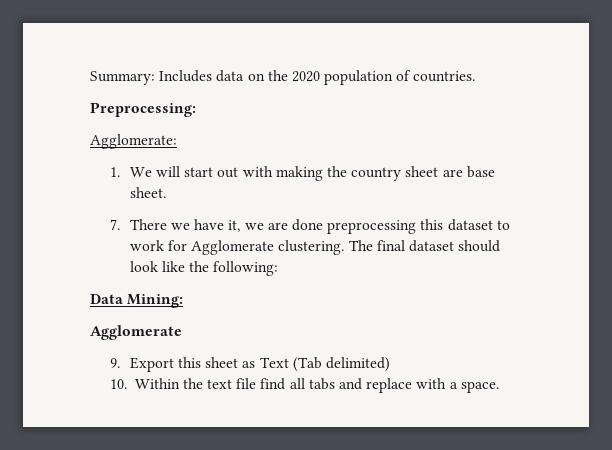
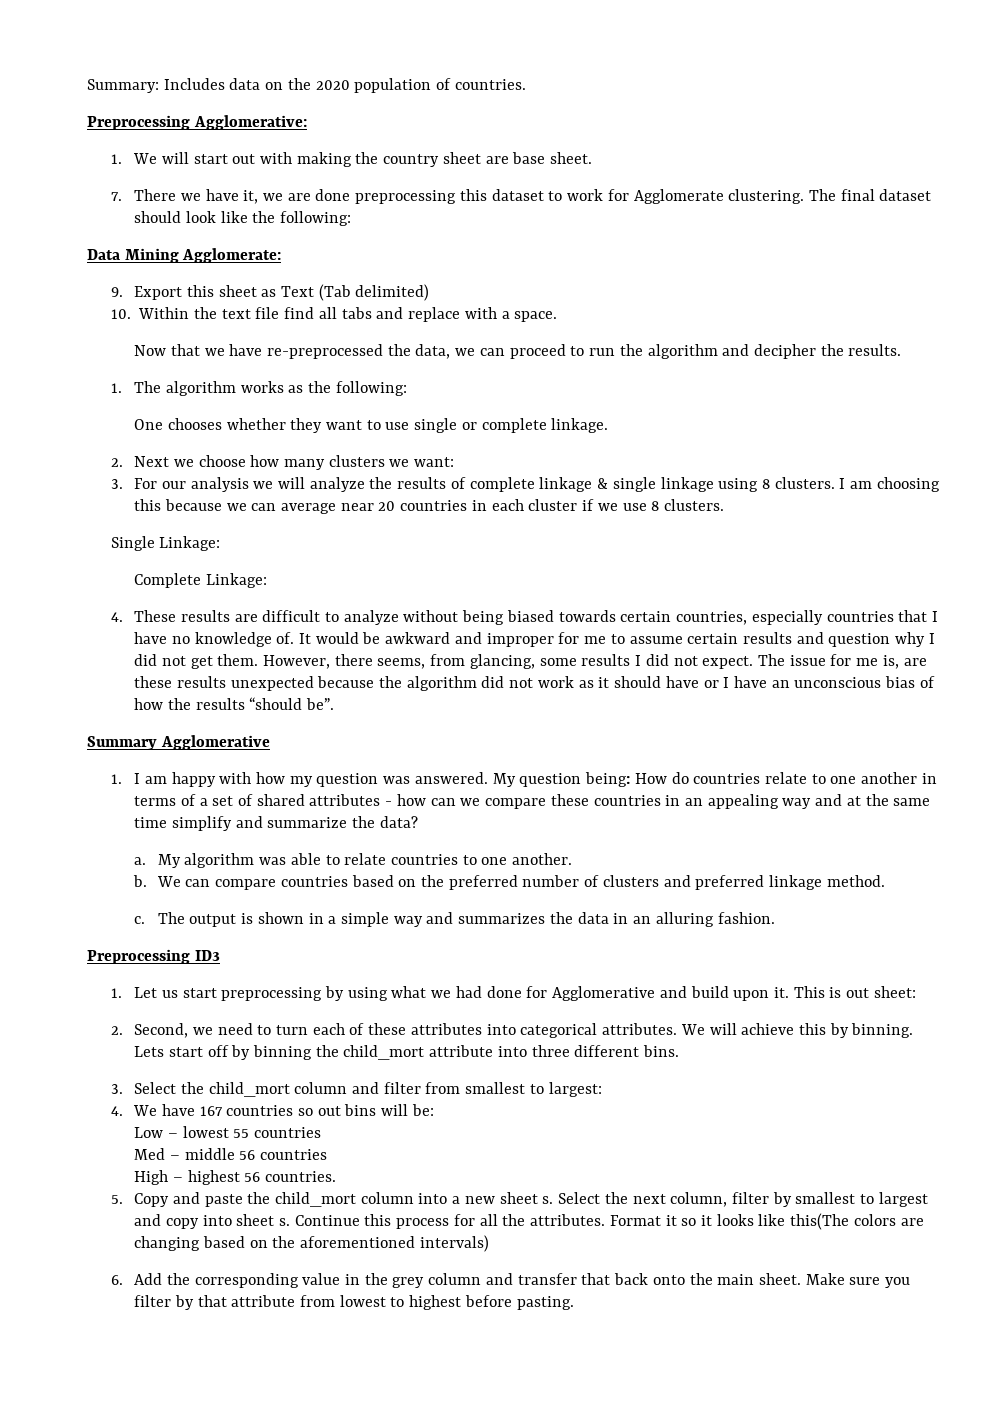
[90,102,196,117] [90,134,177,149] Preprocessing: // Agglomerate: -> [87,115,307,130] Preprocessing Agglomerative:
[127,294,184,308] [90,325,182,340] Mining: // Agglomerate -> [124,248,282,263] Mining Agglomerate:
(499, 387) none -> [134,344,902,359] [110,381,407,396] [134,418,609,433] [110,455,455,470] [110,477,940,492] [134,499,724,514] [110,536,221,551] [134,573,267,588] [110,610,938,625] [134,632,935,647] [134,654,927,669] [134,676,935,691] [134,697,334,710] [87,735,270,750] [110,772,937,787] [134,794,931,809] [134,816,418,831] [134,853,573,868] [133,875,885,890] [134,912,775,927] [87,949,220,964] [110,986,916,1001] [110,1023,914,1038] [134,1045,680,1060] [110,1082,602,1097] [110,1104,434,1116] [134,1126,321,1138] [134,1148,327,1160] [134,1170,336,1185] [110,1192,928,1207] [134,1213,924,1230] [134,1235,489,1252] [110,1273,911,1288] [134,1295,574,1310] // Now that we have re-preprocessed the data, we can proceed to run the algorithm and decipher the results. // 1. The algorithm works as the following: // One chooses whether they want to use single or complete linkage. // 2. Next we choose how many clusters we want: // 3. For our analysis we will analyze the results of complete linkage & single linkage using 8 clusters. I am choosing this because we can average near 20 countries in each cluster if we use 8 clusters. // Single Linkage: // Complete Linkage: // 4. These results are difficult to analyze without being biased towards certain countries, especially countries that I have no knowledge of. It would be awkward and improper for me to assume certain results and question why I did not get them. However, there seems, from glancing, some results I did not expect. The issue for me is, are these results unexpected because the algorithm did not work as it should have or I have an unconscious bias of how the results “should be”. // Summary Agglomerative // 1. I am happy with how my question was answered. My question being: How do countries relate to one another in terms of a set of shared attributes - how can we compare these countries in an appealing way and at the same time simplify and summarize the data? // a. My algorithm was able to relate countries to one another. // b. We can compare countries based on the preferred number of clusters and preferred linkage method. // c. The output is shown in a simple way and summarizes the data in an alluring fashion. // Preprocessing ID3 // 1. Let us start preprocessing by using what we had done for Agglomerative and build upon it. This is out sheet: // 2. Second, we need to turn each of these attributes into categorical attributes. We will achieve this by binning. Lets start off by binning the child_mort attribute into three different bins. // 3. Select the child_mort column and filter from smallest to largest: // 4. We have 167 countries so out bins will be: // Low – lowest 55 countries // Med – middle 56 countries // High – highest 56 countries. // 5. Copy and paste the child_mort column into a new sheet s. Select the next column, filter by smallest to largest and copy into sheet s. Continue this process for all the attributes. Format it so it looks like this(The colors are changing based on the aforementioned intervals) // 6. Add the corresponding value in the grey column and transfer that back onto the main sheet. Make sure you filter by that attribute from lowest to highest before pasting.

